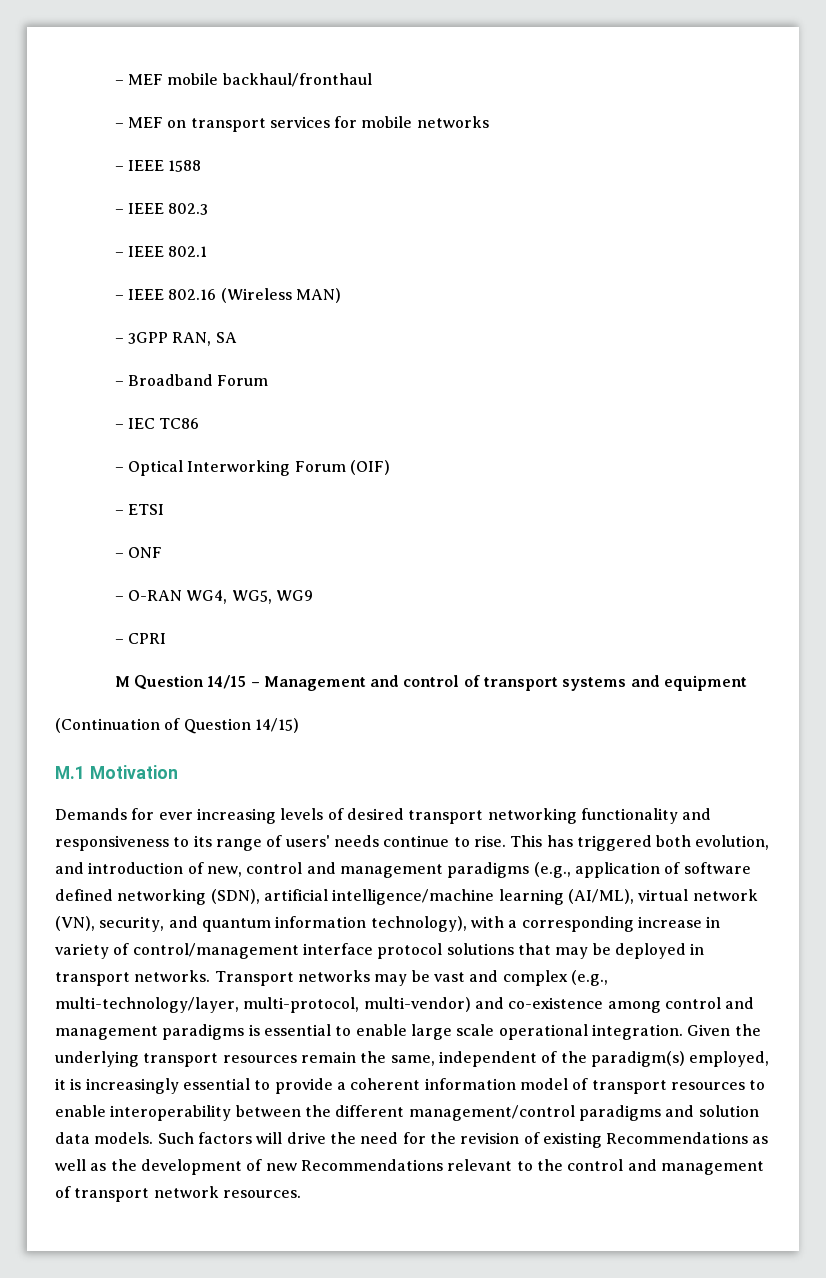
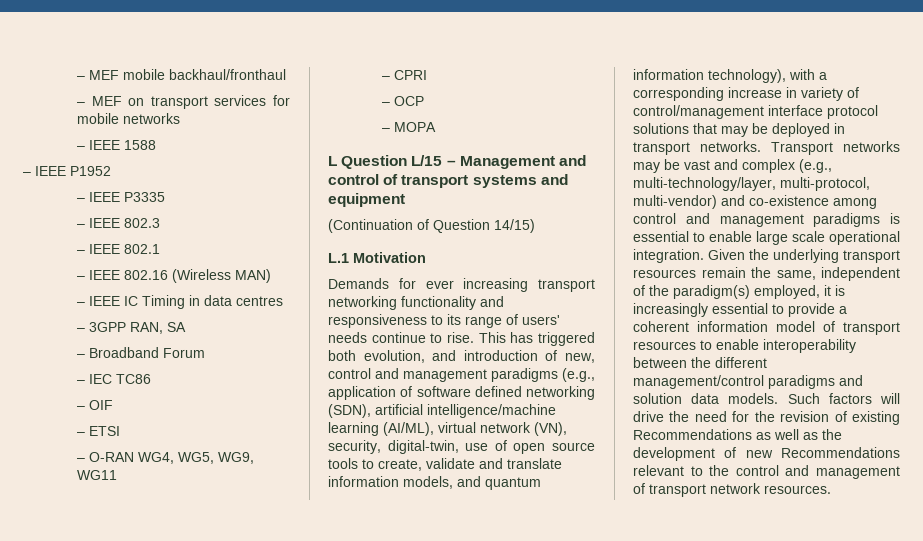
(202, 166) none -> [23,166,111,176] [77,192,166,202] // – IEEE P1952 // – IEEE P3335
(341, 295) none -> [77,295,284,309] // – IEEE IC Timing in data centres
[127,460,390,476] Optical Interworking Forum (OIF) -> [89,400,114,410] OIF
[114,547,162,558] // – ONF -> (121, 431) none
[275,590,313,601] WG9 -> [218,452,255,464] [77,470,118,480] WG9, WG11
[114,675,247,690] M Question 14/15 -> [382,96,425,106] [382,122,437,132] [328,155,443,169] – OCP // – MOPA // L Question L/15
[55,766,85,779] M.1 -> [328,253,349,263] L.1
[280,808,404,820] levels of desired -> (529, 285) none
(165, 924) none -> [387,440,595,454] [328,458,562,471] [328,476,453,489] digital-twin, use of open source tools to create, validate and translate information models,

